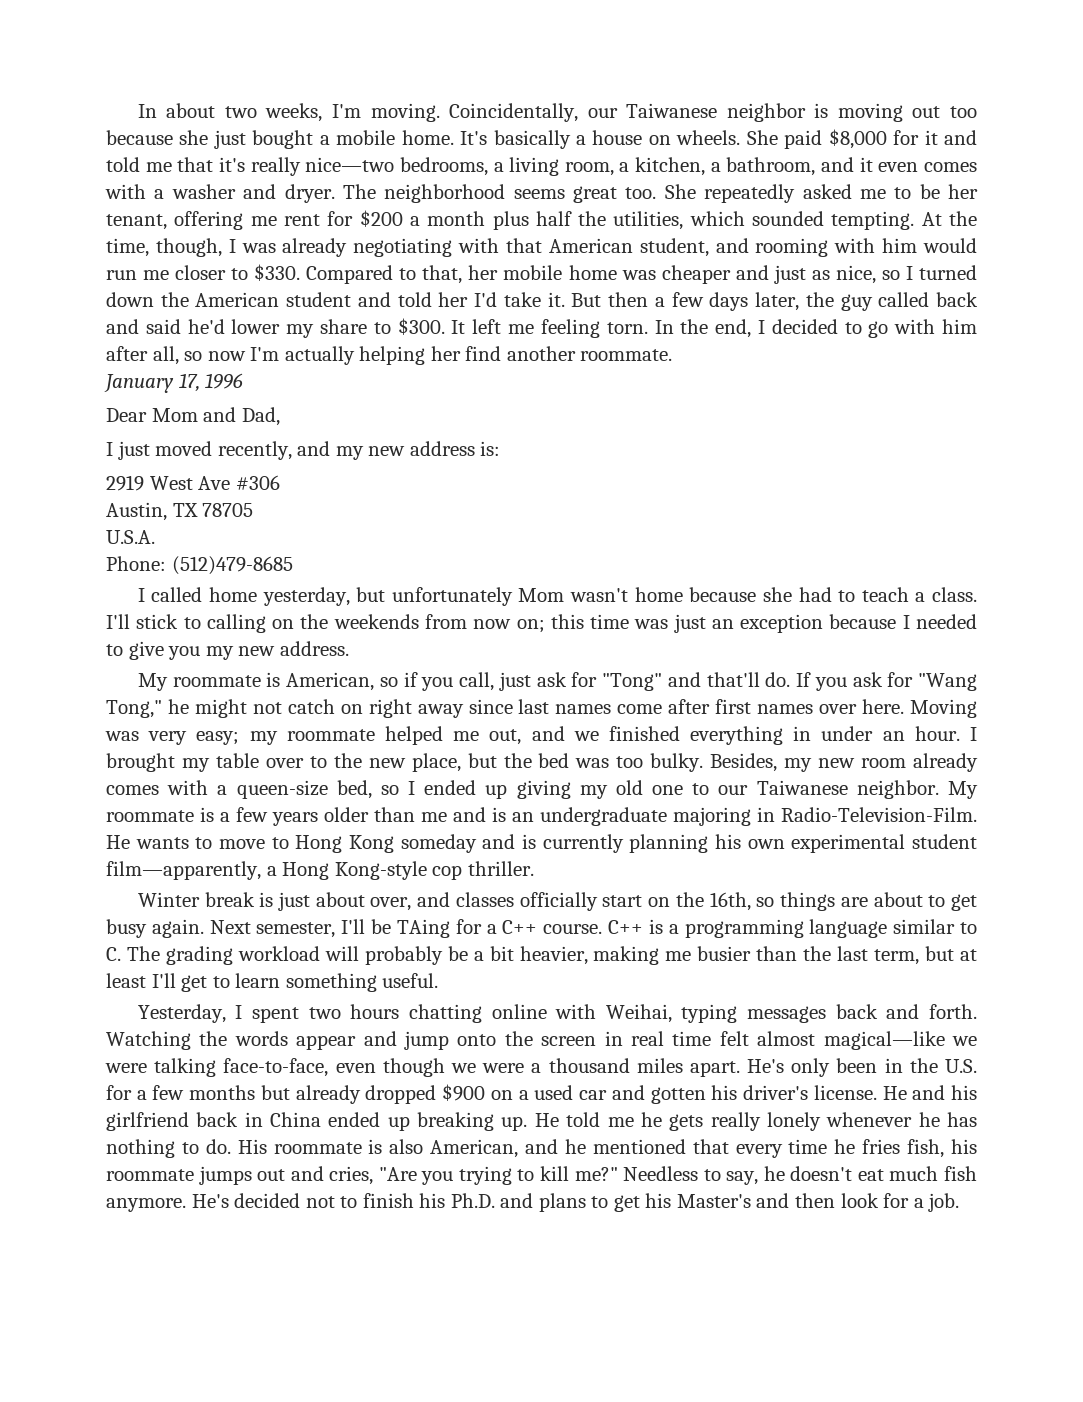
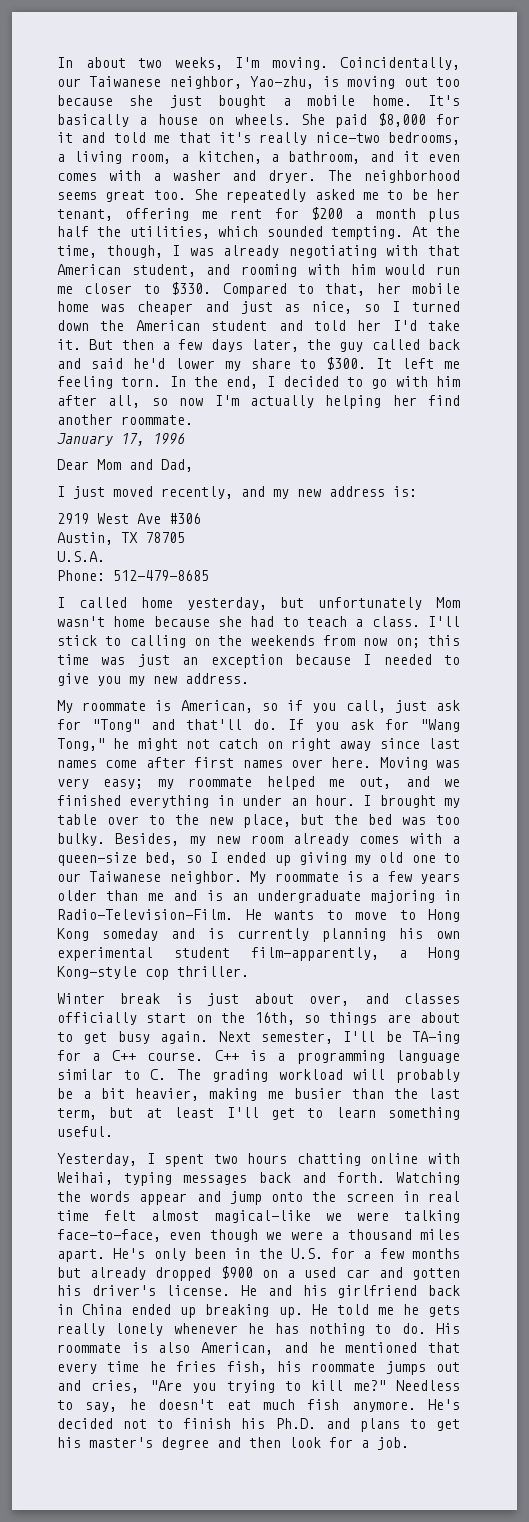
[726,103,806,122] neighbor -> [169,76,315,89] neighbor, Yao-zhu,
[171,556,293,575] (512)479-8685 -> [113,570,209,581] 512-479-8685
[396,919,450,938] TAing -> [412,1031,460,1044] TA-ing
[676,1194,751,1208] Master's -> [89,1437,209,1450] master's degree

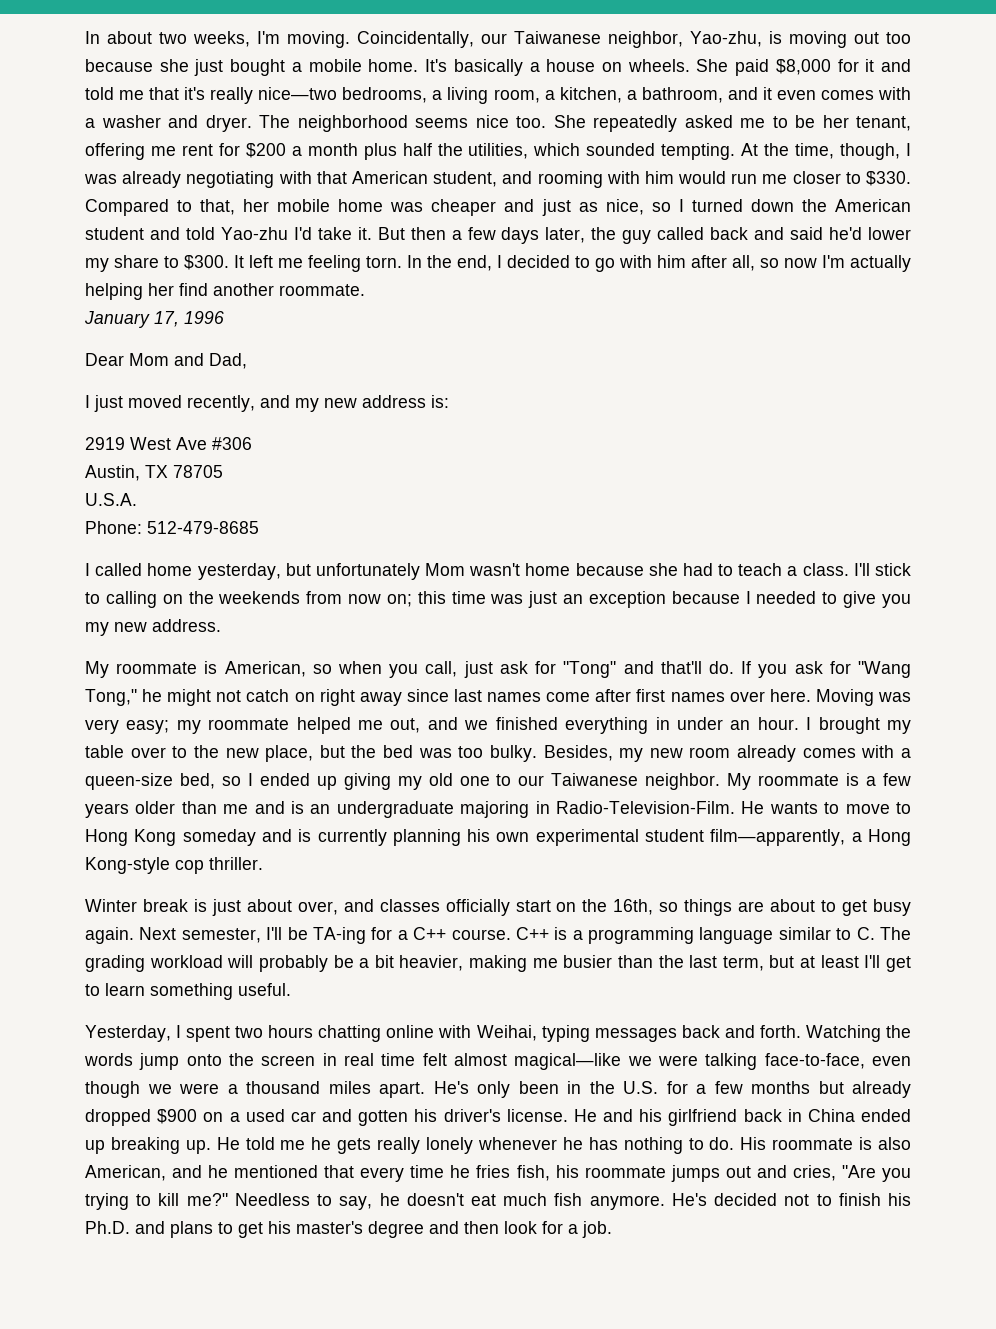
[105,190,146,202] great -> [475,115,509,128] nice
[357,320,382,331] her -> [220,227,288,240] Yao-zhu
[287,700,304,711] if -> [338,661,383,674] when
[139,1191,221,1205] appear and -> (133, 1059) none

